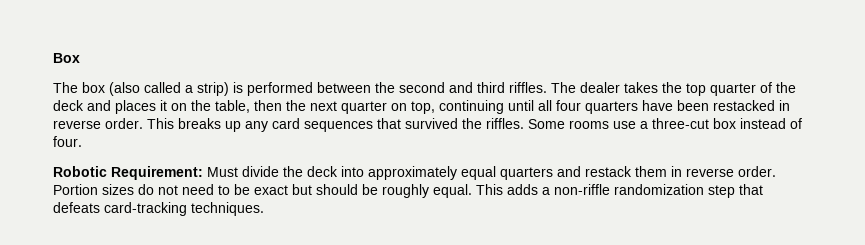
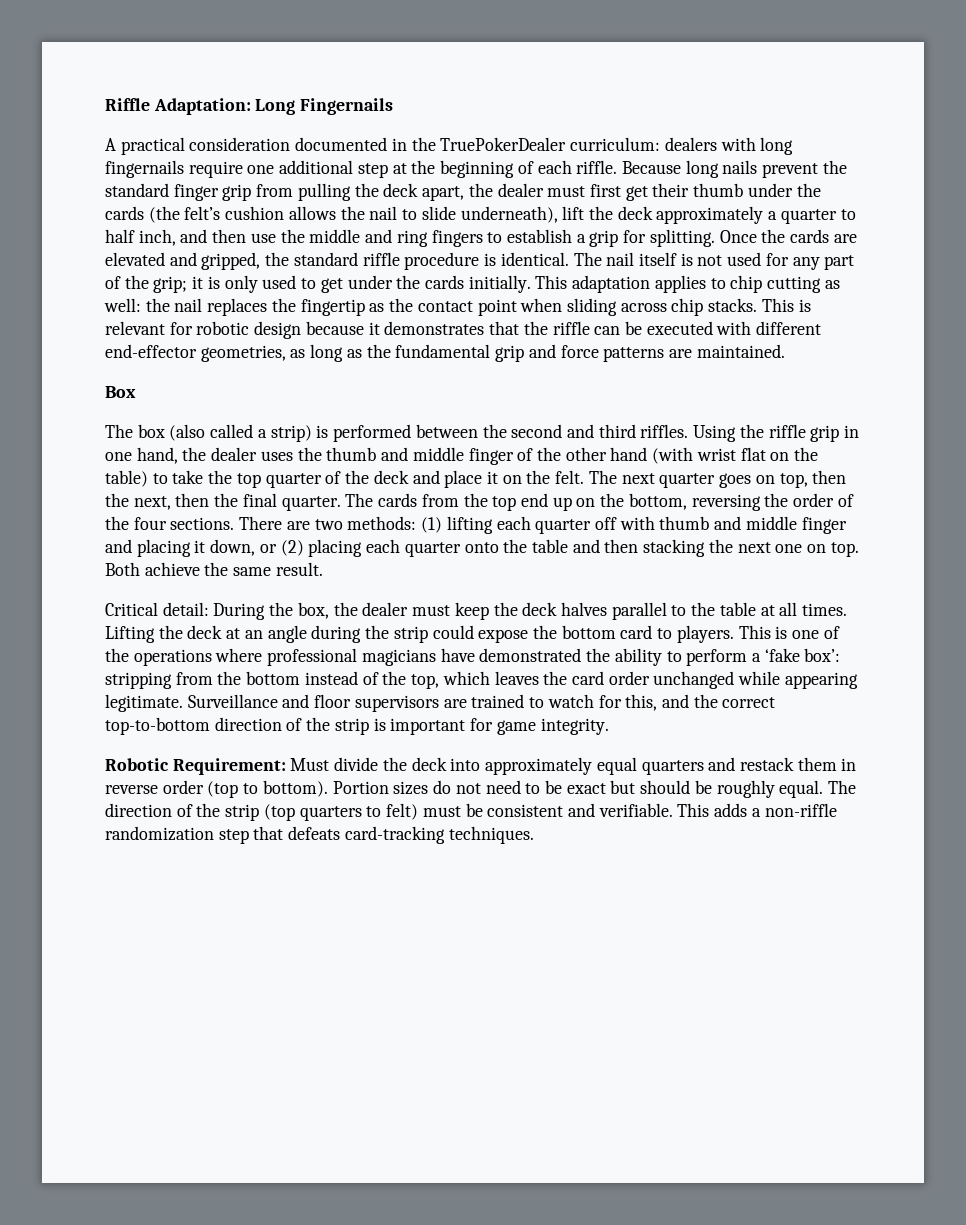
(53, 58) none -> [105,98,394,115] [105,137,794,155] [105,160,847,178] [105,183,821,201] [105,206,856,224] [105,229,857,247] [105,252,855,270] [105,275,840,293] [104,298,811,316] [105,321,822,339] [105,344,785,362] Riffle Adaptation: Long Fingernails // A practical consideration documented in the TruePokerDealer curriculum: dealers with long fingernails require one additional step at the beginning of each riffle. Because long nails prevent the standard finger grip from pulling the deck apart, the dealer must first get their thumb under the cards (the felt’s cushion allows the nail to slide underneath), lift the deck approximately a quarter to half inch, and then use the middle and ring fingers to establish a grip for splitting. Once the cards are elevated and gripped, the standard riffle procedure is identical. The nail itself is not used for any part of the grip; it is only used to get under the cards initially. This adaptation applies to chip cutting as well: the nail replaces the fingertip as the contact point when sliding across chip stacks. This is relevant for robotic design because it demonstrates that the riffle can be executed with different end-effector geometries, as long as the fundamental grip and force patterns are maintained. //
[551,82,658,93] The dealer takes -> [693,424,860,442] [105,447,819,465] [105,470,204,487] Using the riffle grip in one hand, the dealer uses the thumb and middle finger of the other hand (with wrist flat on the table) to take
[115,100,156,114] places -> [444,470,483,488] place
[215,100,790,114] [53,118,802,132] [53,136,82,147] table, then the next quarter on top, continuing until all four quarters have been restacked in reverse order. This breaks up any card sequences that survived the riffles. Some rooms use a three-cut box instead of four. -> [555,470,847,488] [105,493,854,511] [105,516,847,534] [105,539,859,557] [105,562,323,576] [105,602,848,620] [105,625,840,643] [105,648,841,666] [105,671,858,689] [105,694,776,712] [105,717,609,735] felt. The next quarter goes on top, then the next, then the final quarter. The cards from the top end up on the bottom, reversing the order of the four sections. There are two methods: (1) lifting each quarter off with thumb and middle finger and placing it down, or (2) placing each quarter onto the table and then stacking the next one on top. Both achieve the same result. // Critical detail: During the box, the dealer must keep the deck halves parallel to the table at all times. Lifting the deck at an angle during the strip could expose the bottom card to players. This is one of the operations where professional magicians have demonstrated the ability to perform a ‘fake box’: stripping from the bottom instead of the top, which leaves the card order unchanged while appearing legitimate. Surveillance and floor supervisors are trained to watch for this, and the correct top-to-bottom direction of the strip is important for game integrity.
[738,166,776,177] order. -> [162,780,328,798] order (top to bottom).
(472, 191) none -> [828,780,857,794] [105,803,673,821] The direction of the strip (top quarters to felt) must be consistent and verifiable.

